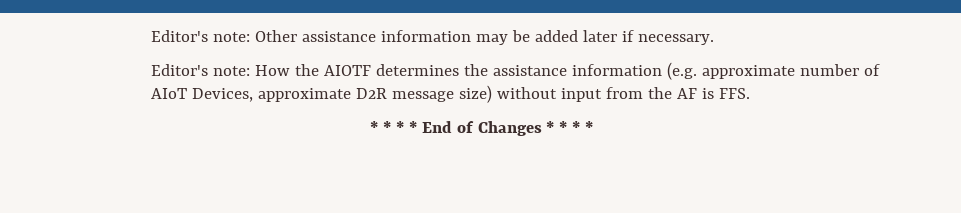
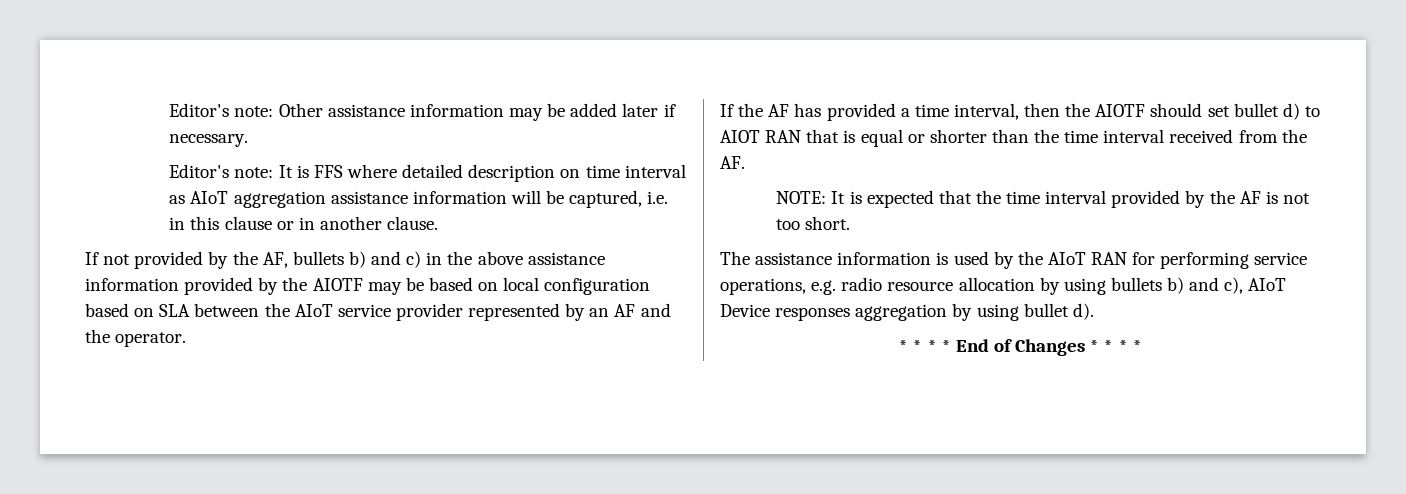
[255,62,880,80] [151,85,750,103] How the AIOTF determines the assistance information (e.g. approximate number of AIoT Devices, approximate D2R message size) without input from the AF is FFS. -> [278,164,686,182] [169,190,669,208] [169,216,439,230] [85,251,605,269] [85,277,651,295] [85,303,671,321] [85,329,187,347] [720,103,1320,121] [720,129,1307,147] [720,156,745,169] [776,190,1310,208] [776,216,851,230] [720,251,1308,269] [720,277,1287,295] [720,303,1094,321] It is FFS where detailed description on time interval as AIoT aggregation assistance information will be captured, i.e. in this clause or in another clause. // If not provided by the AF, bullets b) and c) in the above assistance information provided by the AIOTF may be based on local configuration based on SLA between the AIoT service provider represented by an AF and the operator. // If the AF has provided a time interval, then the AIOTF should set bullet d) to AIOT RAN that is equal or shorter than the time interval received from the AF. // NOTE: It is expected that the time interval provided by the AF is not too short. // The assistance information is used by the AIoT RAN for performing service operations, e.g. radio resource allocation by using bullets b) and c), AIoT Device responses aggregation by using bullet d).

